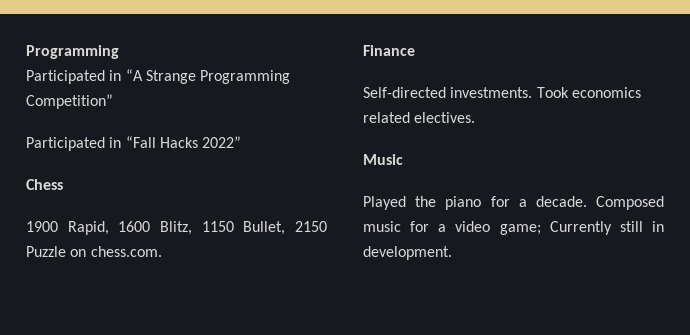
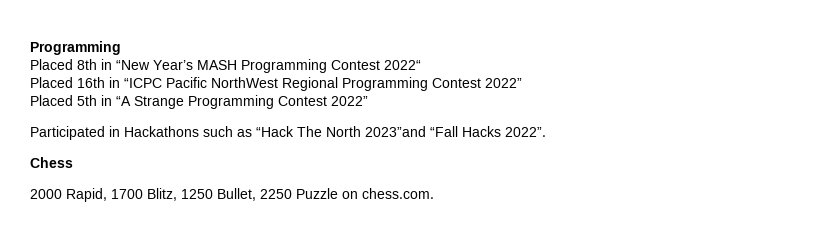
[26,70,105,84] Participated -> [30,59,421,73] [30,77,522,91] [30,95,97,106] Placed 8th in “New Year’s MASH Programming Contest 2022“ // Placed 16th in “ICPC Pacific NorthWest Regional Programming Contest 2022” // Placed 5th
[26,94,113,109] [26,137,122,151] Competition” // Participated in -> [278,96,368,106] [30,126,426,140] Contest 2022” // Participated in Hackathons such as “Hack The North 2023”and
[202,136,242,148] 2022” -> [505,127,546,137] 2022”.
[26,221,327,235] [26,246,162,257] [363,45,415,56] [363,87,641,98] [363,112,476,123] [363,154,403,165] [363,196,664,210] [363,221,664,235] [363,246,452,260] 1900 Rapid, 1600 Blitz, 1150 Bullet, 2150 Puzzle on chess.com. // Finance // Self-directed investments. Took economics related electives. // Music // Played the piano for a decade. Composed music for a video game; Currently still in development. -> [30,188,434,202] 2000 Rapid, 1700 Blitz, 1250 Bullet, 2250 Puzzle on chess.com.

